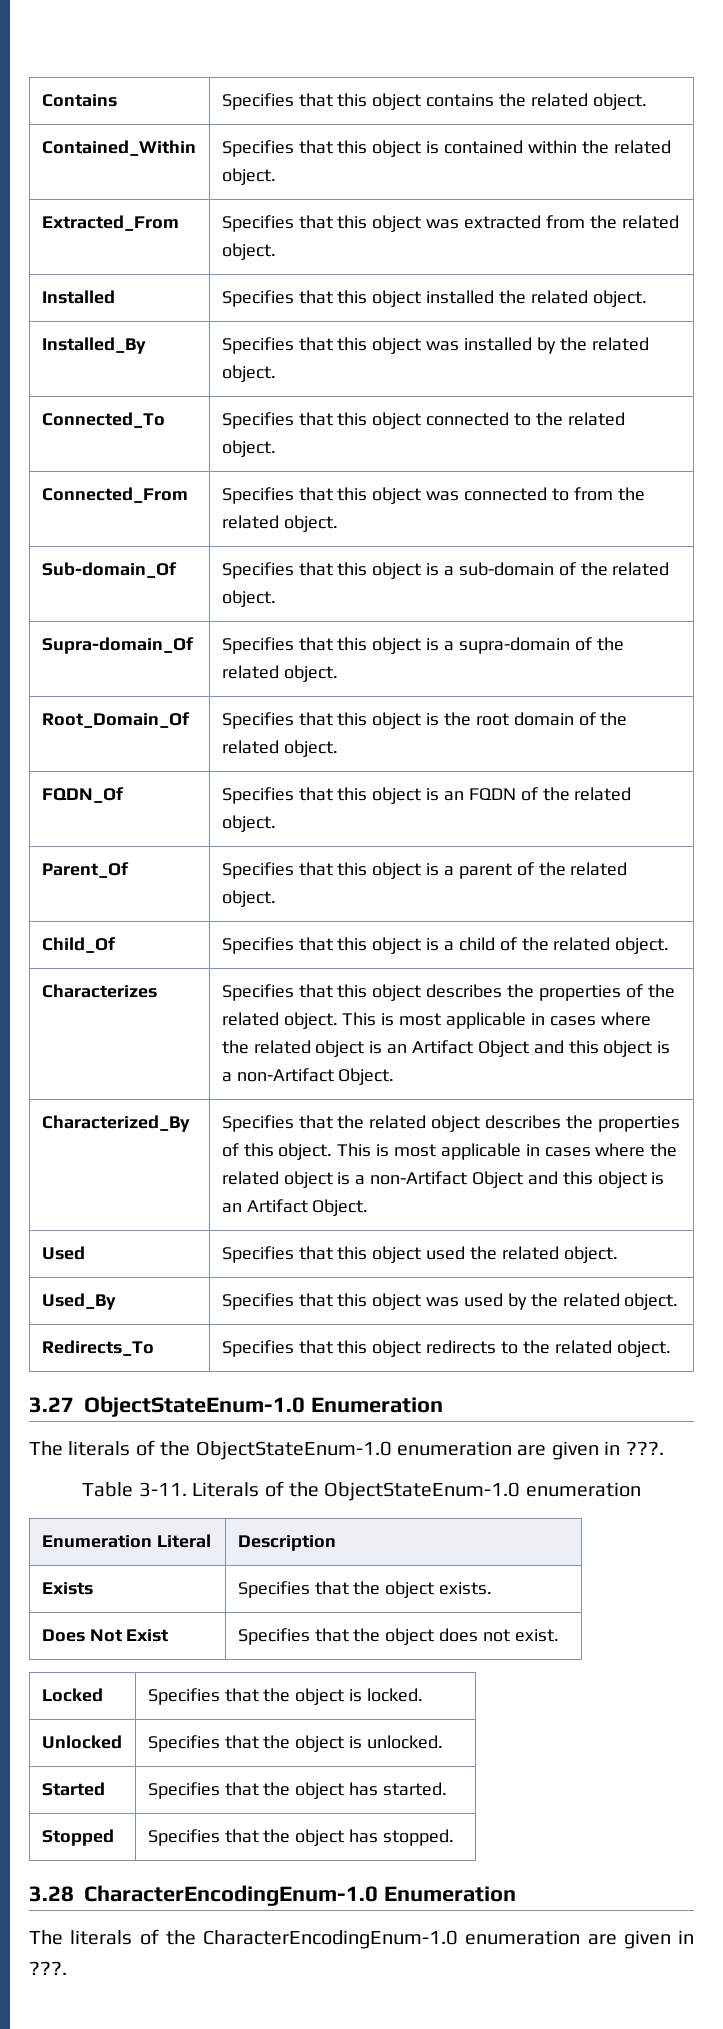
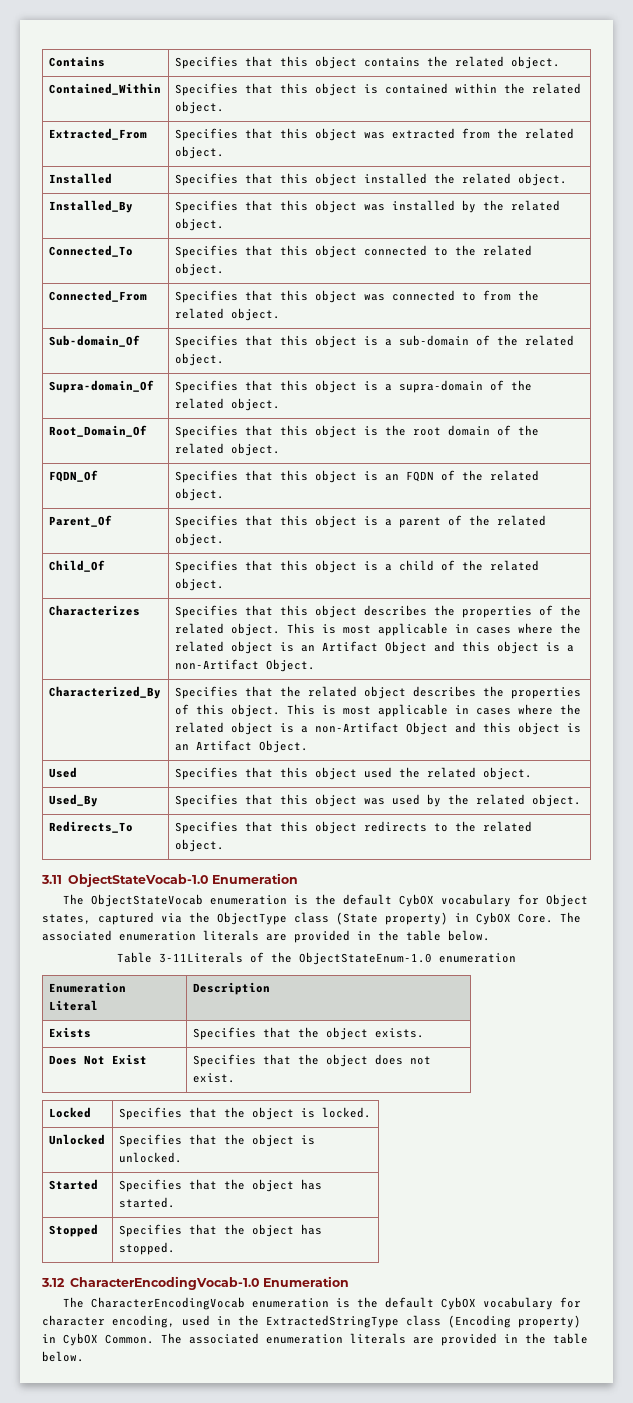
[29,1396,443,1417] [29,1440,664,1460] 3.27 ObjectStateEnum-1.0 Enumeration // The literals of the ObjectStateEnum-1.0 enumeration are given in ???. -> [41,873,298,887] [63,894,589,907] [42,912,581,925] [42,930,490,943] 3.11 ObjectStateVocab-1.0 Enumeration // The ObjectStateVocab enumeration is the default CybOX vocabulary for Object states, captured via the ObjectType class (State property) in CybOX Core. The associated enumeration literals are provided in the table below.
[138,1482,260,1497] 3-11. Literals -> [159,952,243,963] 3-11Literals
[29,1885,516,1906] [29,1929,694,1949] [29,1961,67,1975] 3.28 CharacterEncodingEnum-1.0 Enumeration // The literals of the CharacterEncodingEnum-1.0 enumeration are given in ???. -> [41,1276,349,1290] [63,1297,582,1310] [42,1315,581,1328] [42,1333,588,1346] [42,1351,84,1362] 3.12 CharacterEncodingVocab-1.0 Enumeration // The CharacterEncodingVocab enumeration is the default CybOX vocabulary for character encoding, used in the ExtractedStringType class (Encoding property) in CybOX Common. The associated enumeration literals are provided in the table below.

